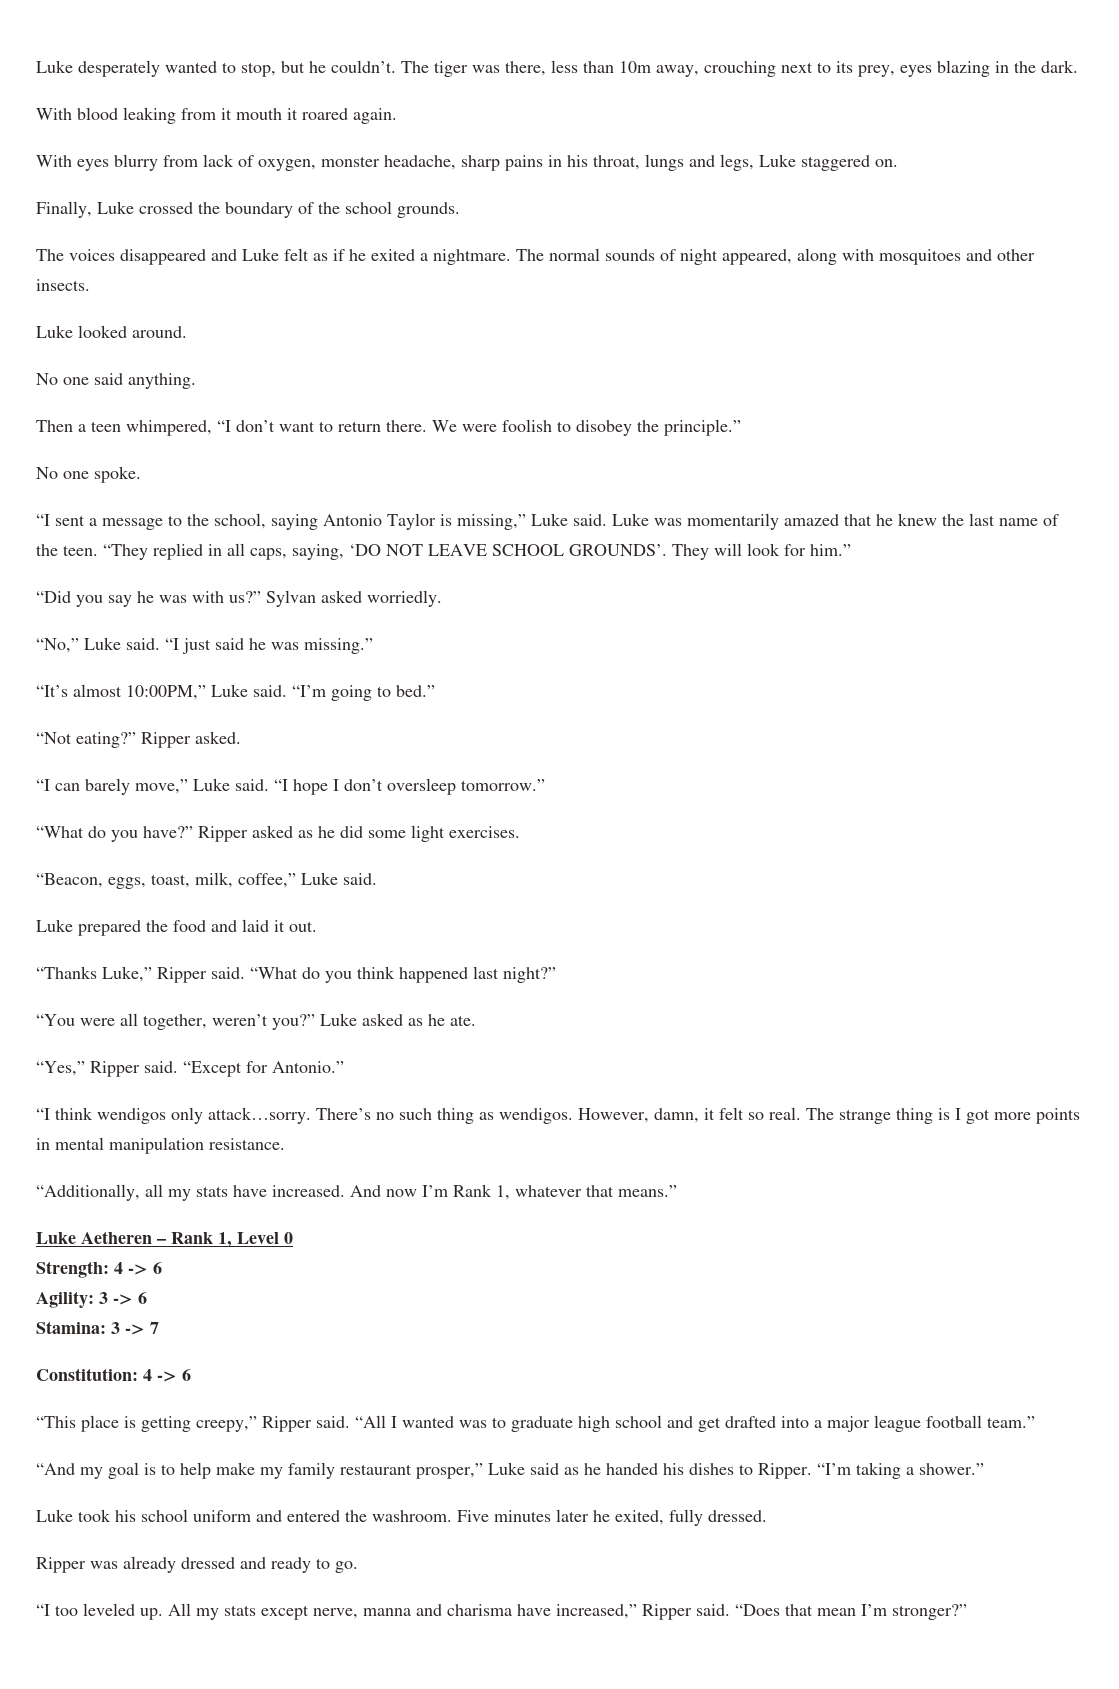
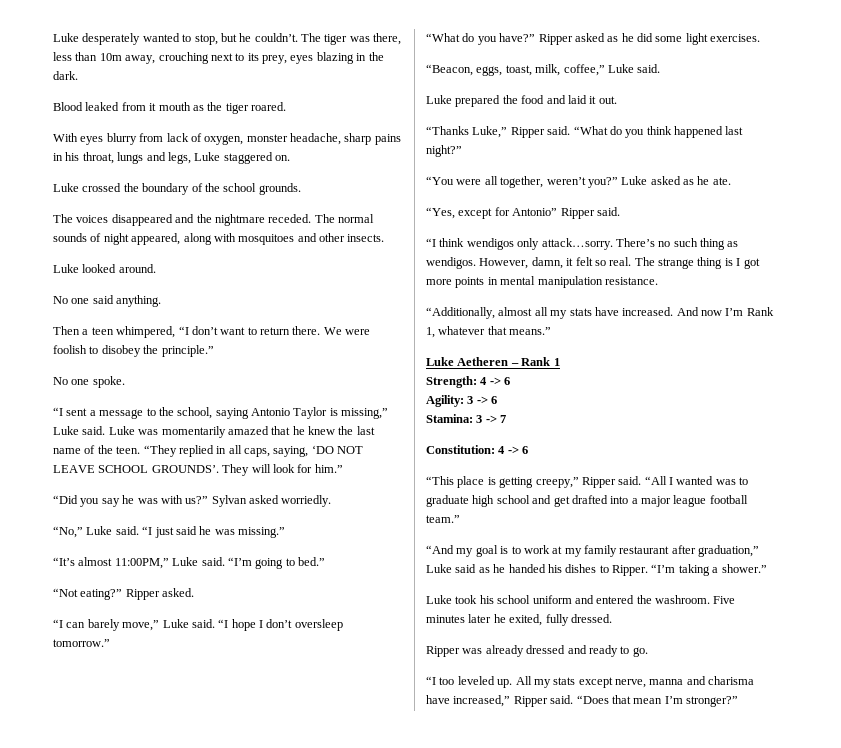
[36,107,397,124] With blood leaking from it mouth it roared again. -> [53,102,286,114] Blood leaked from it mouth as the tiger roared.
[36,201,92,218] Finally, -> (290, 158) none
[242,248,511,265] Luke felt as if he exited a nightmare. -> [196,214,312,226] the nightmare receded.
[126,685,206,700] 10:00PM,” -> [114,558,169,569] 11:00PM,”
[36,1061,344,1077] “Yes,” Ripper said. “Except for Antonio.” -> [426,207,620,219] “Yes, except for Antonio” Ripper said.
(140, 1192) none -> [498,307,533,316] almost
[218,1232,293,1248] 1, Level 0 -> [553,358,560,366] 1
[180,1462,255,1479] help make -> [523,545,563,554] work at
[416,1463,483,1479] prosper,” -> [671,545,760,557] after graduation,”

